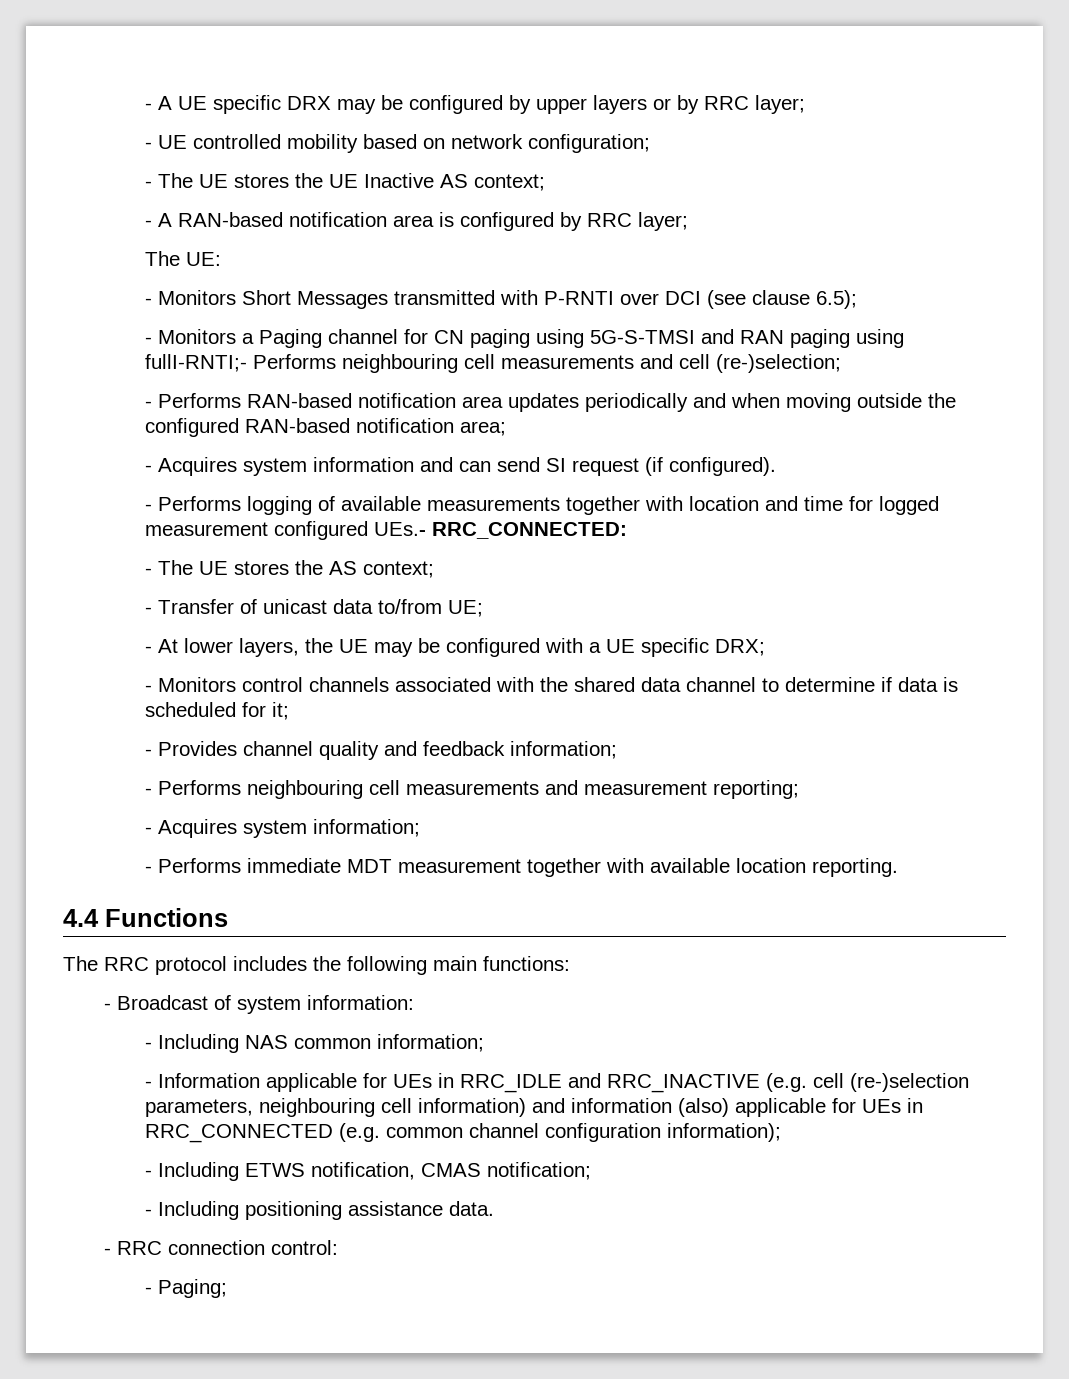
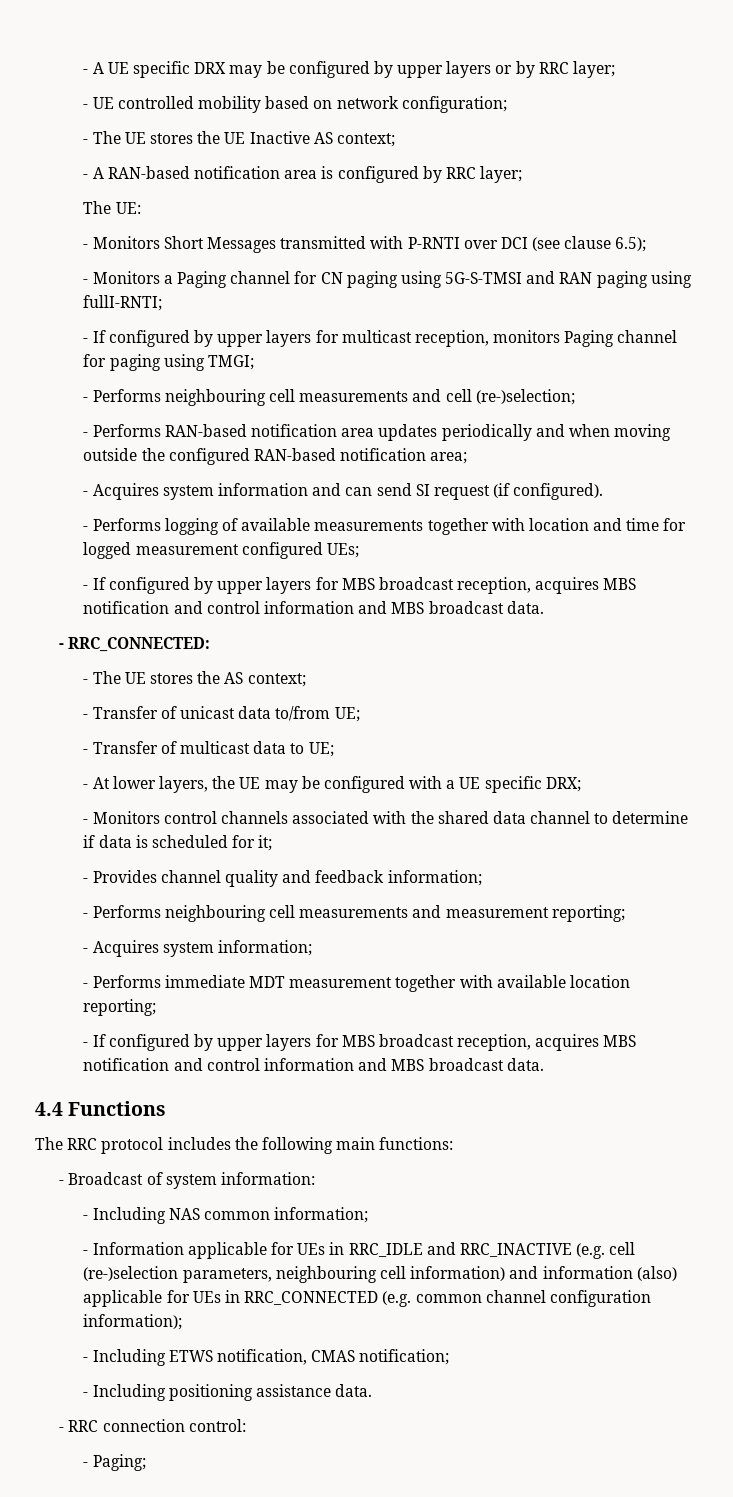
[144,354,247,372] fullI-RNTI;- -> [83,295,163,311] [83,330,678,347] [83,354,254,371] [83,397,89,402] fullI-RNTI; // - If configured by upper layers for multicast reception, monitors Paging channel for paging using TMGI; // -
[373,522,426,536] UEs.- -> [326,543,359,558] [83,577,637,594] [83,601,544,614] [59,643,65,649] UEs; // - If configured by upper layers for MBS broadcast reception, acquires MBS notification and control information and MBS broadcast data. // -
(483, 608) none -> [83,741,334,757] // - Transfer of multicast data to UE;
[811,858,898,877] reporting. -> [83,999,157,1016] [83,1034,637,1051] [83,1058,544,1071] reporting; // - If configured by upper layers for MBS broadcast reception, acquires MBS notification and control information and MBS broadcast data.

